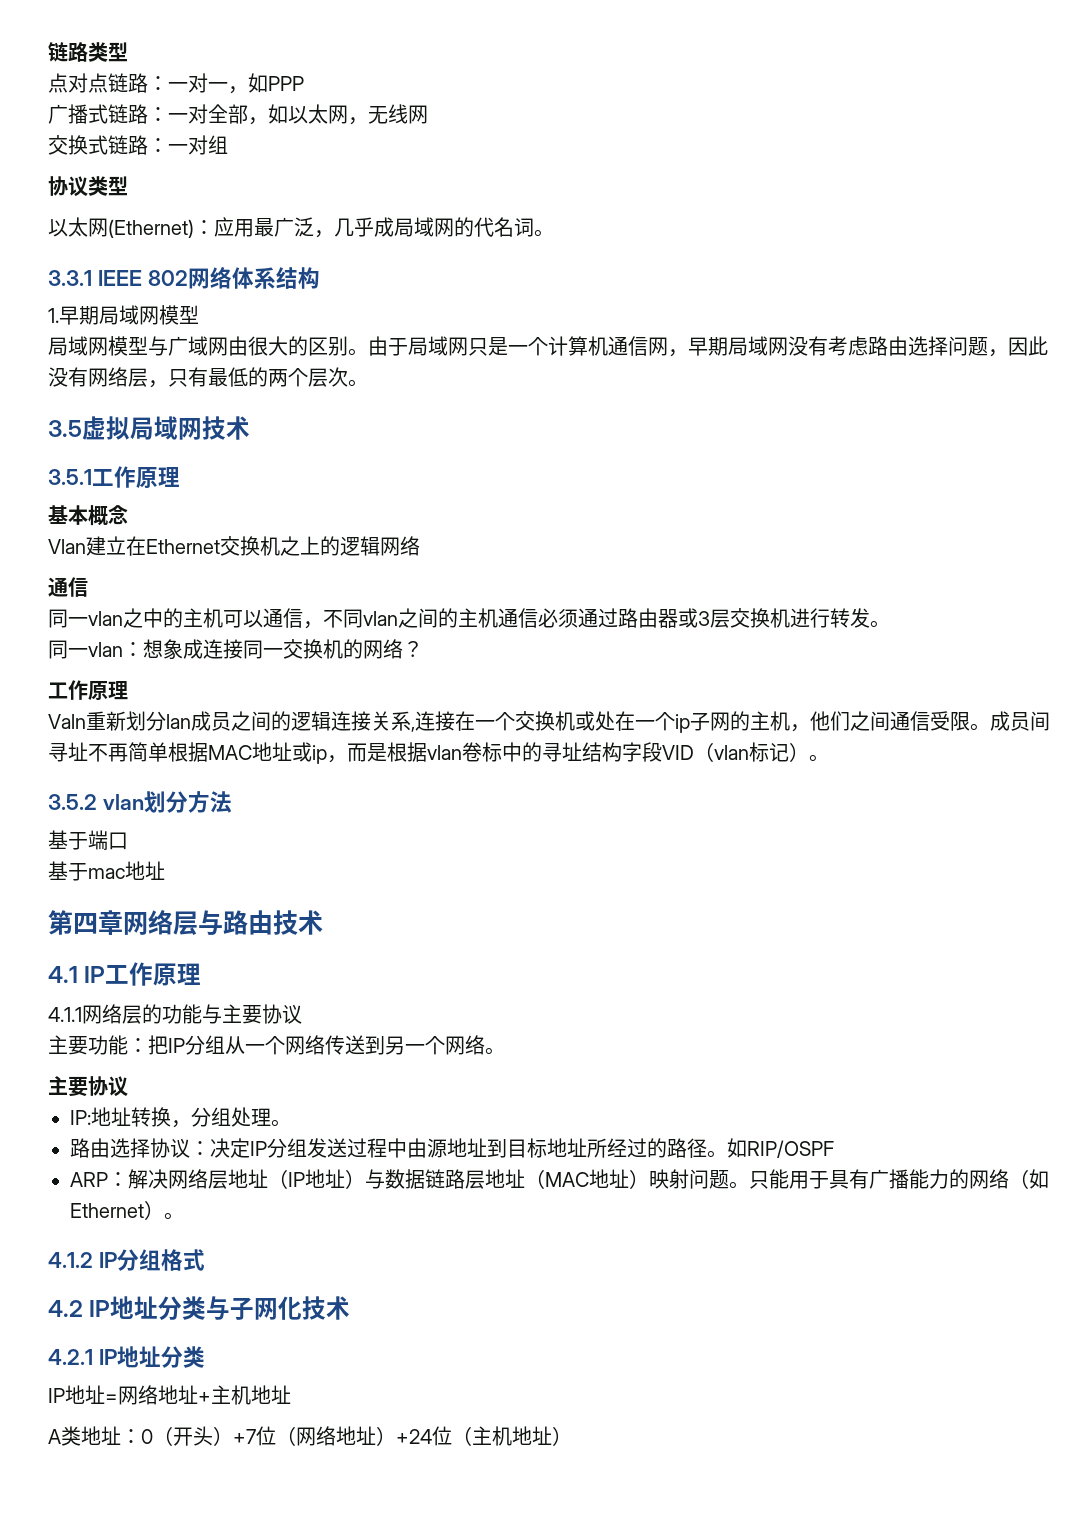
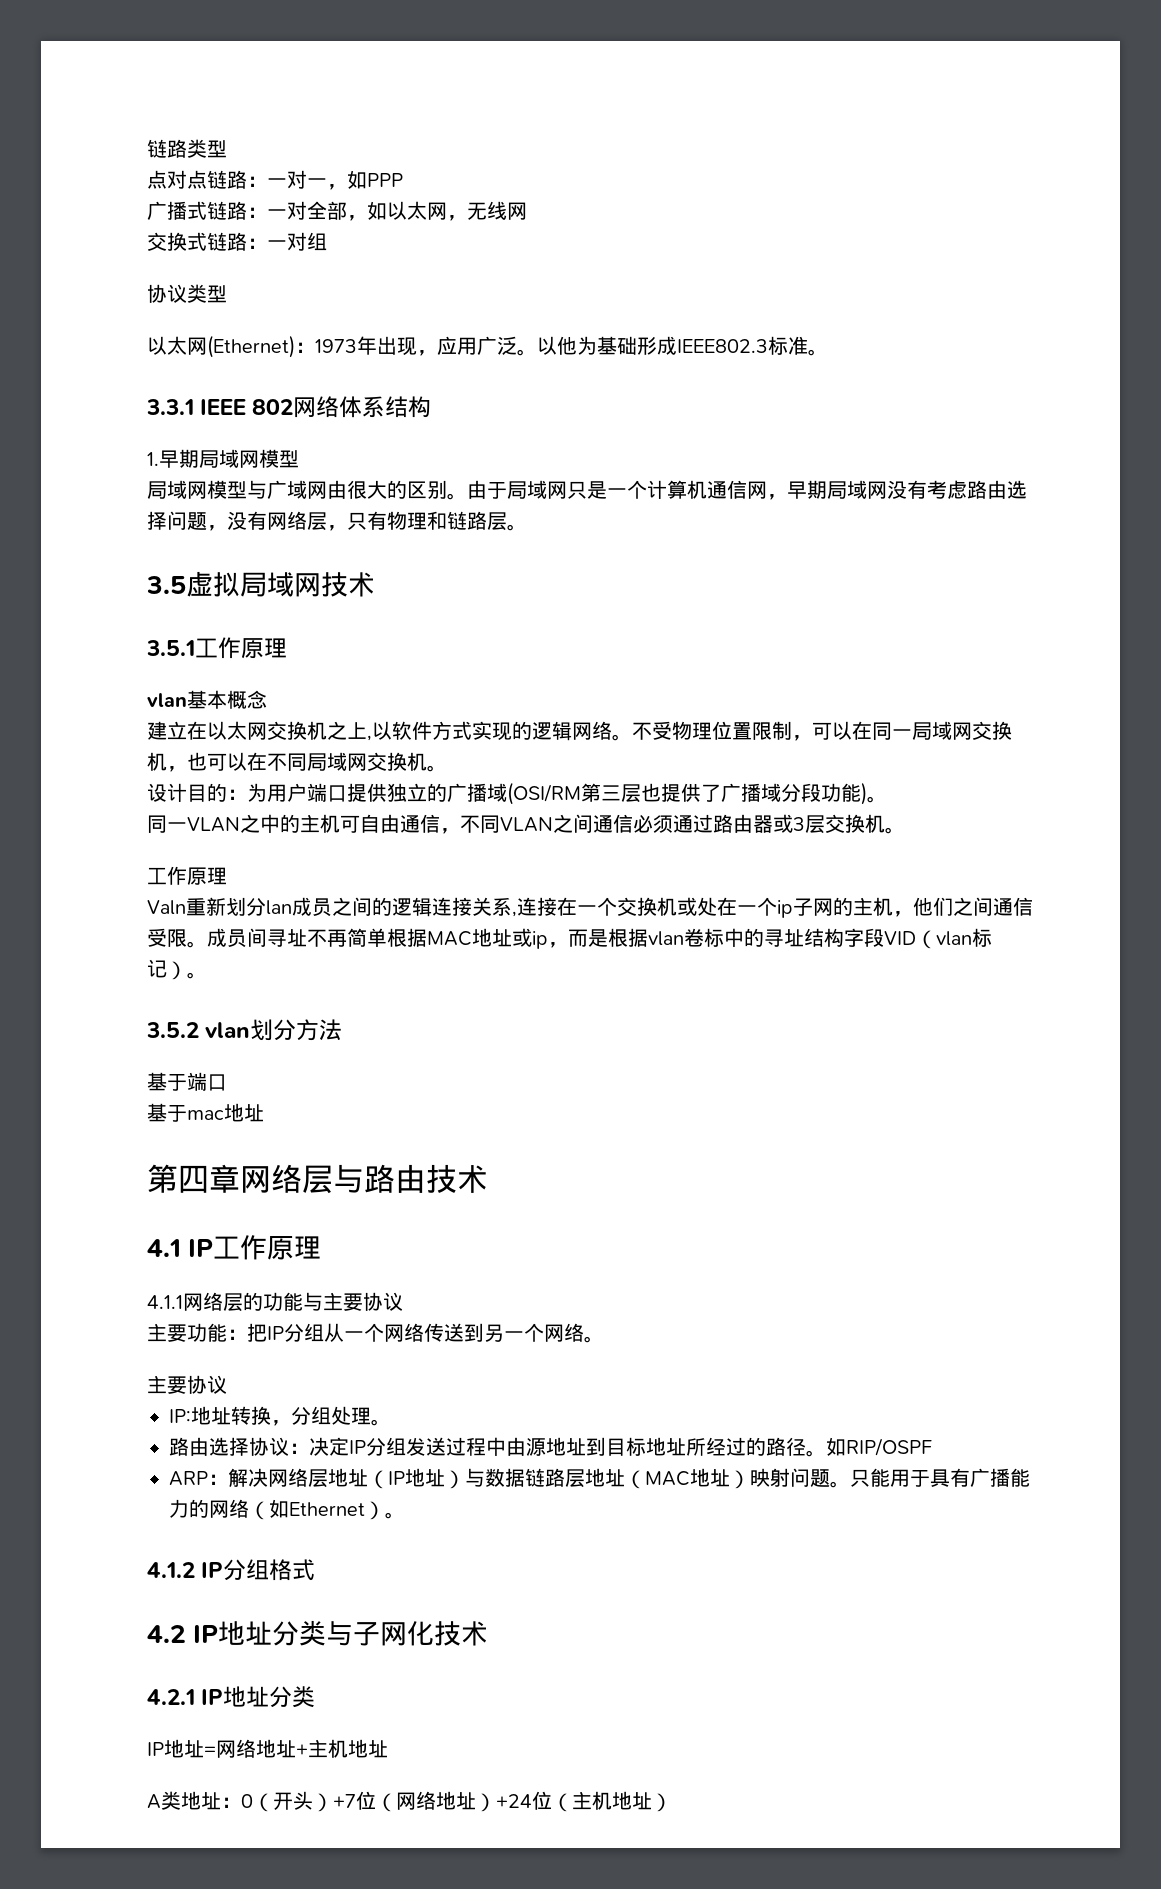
[214,217,534,238] 应用最广泛，几乎成局域网的代名词 -> [315,336,808,356] 1973年出现，应用广泛。以他为基础形成IEEE802.3标准
[1008,336,1048,356] 因此 -> (227, 528) none
[208,367,348,387] 最低的两个层次 -> [387,511,507,531] 物理和链路层
(180, 477) none -> [147,693,187,707] vlan
[48,536,420,556] [48,577,88,597] [48,609,123,628] Vlan建立在Ethernet交换机之上的逻辑网络 // 通信 // 同一vlan -> [147,721,1012,741] [147,752,447,772] [147,782,887,805] [147,815,240,833] 建立在以太网交换机之上,以软件方式实现的逻辑网络。不受物理位置限制，可以在同一局域网交换机，也可以在不同局域网交换机。 // 设计目的：为用户端口提供独立的广播域(OSI/RM第三层也提供了广播域分段功能)。 // 同一VLAN
[243,610,263,628] 以 -> [360,814,400,833] 自由
[363,608,498,628] vlan之间的主机 -> [500,814,593,833] VLAN之间
[790,608,890,628] [48,639,423,659] 进行转发。 // 同一vlan：想象成连接同一交换机的网络？ -> [885,827,905,834] 。

